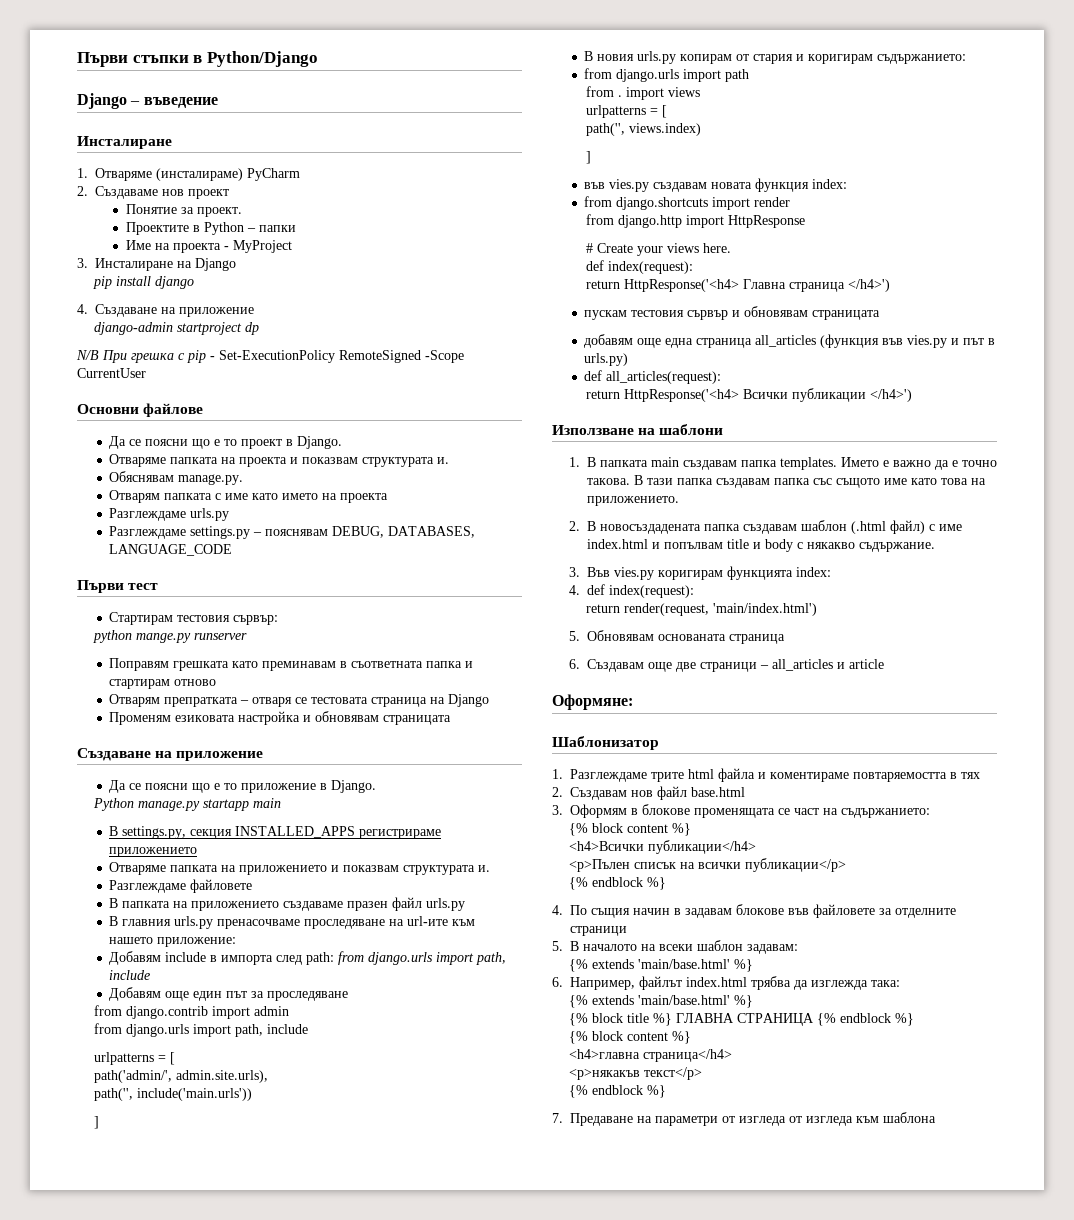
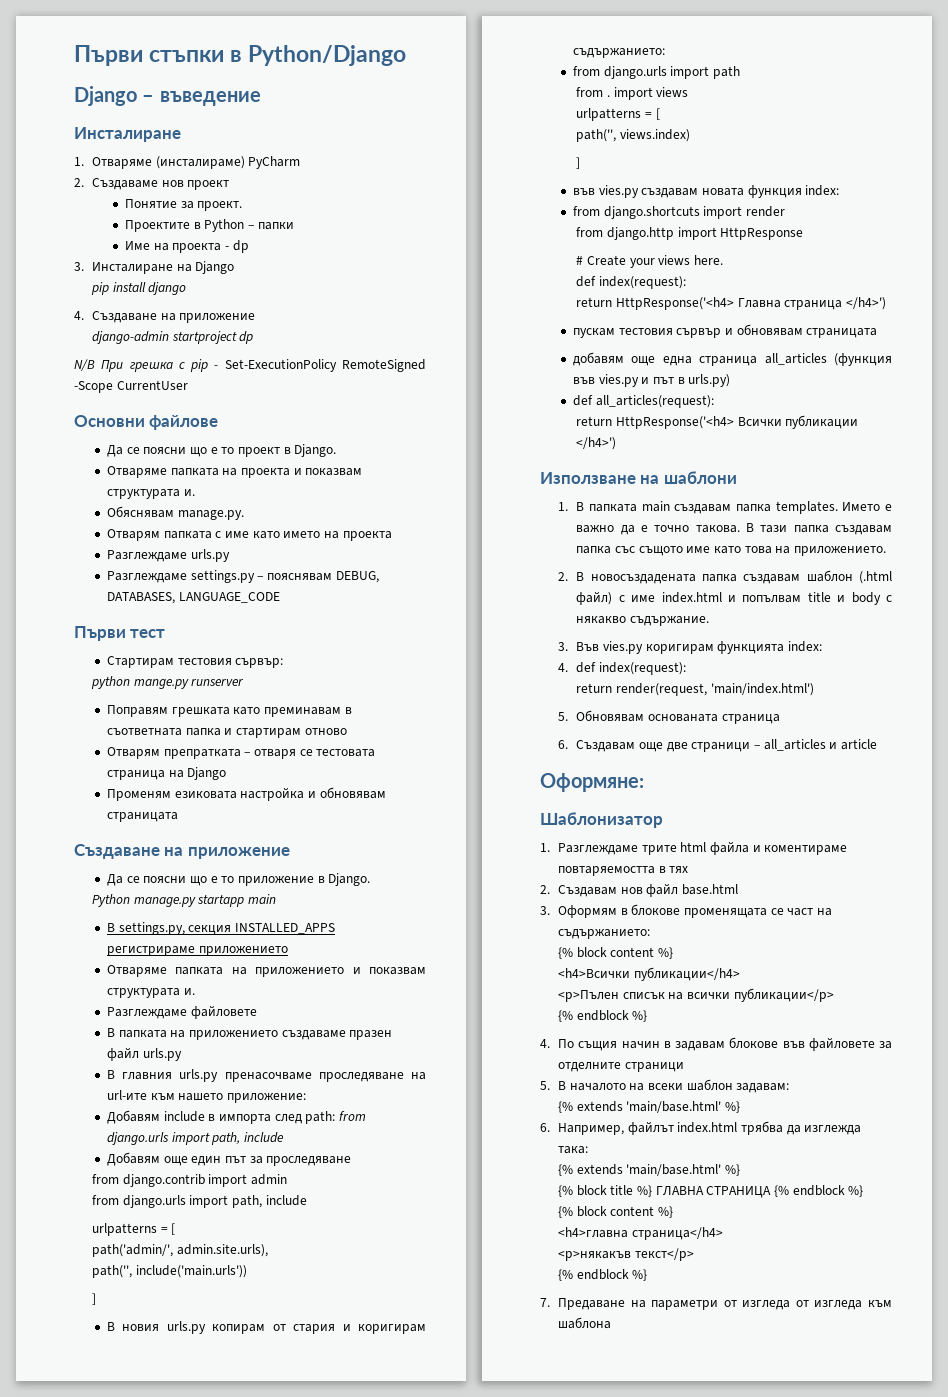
[232,240,292,253] MyProject -> [232,240,249,253] dp

